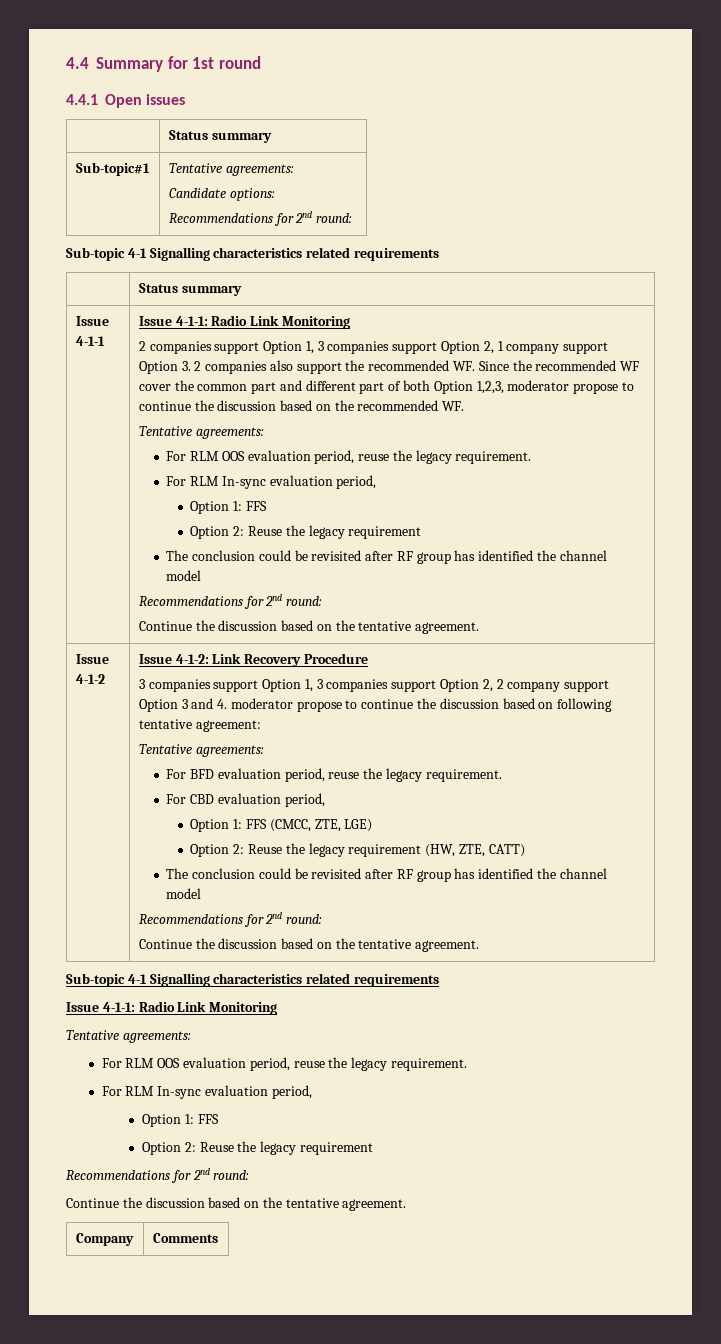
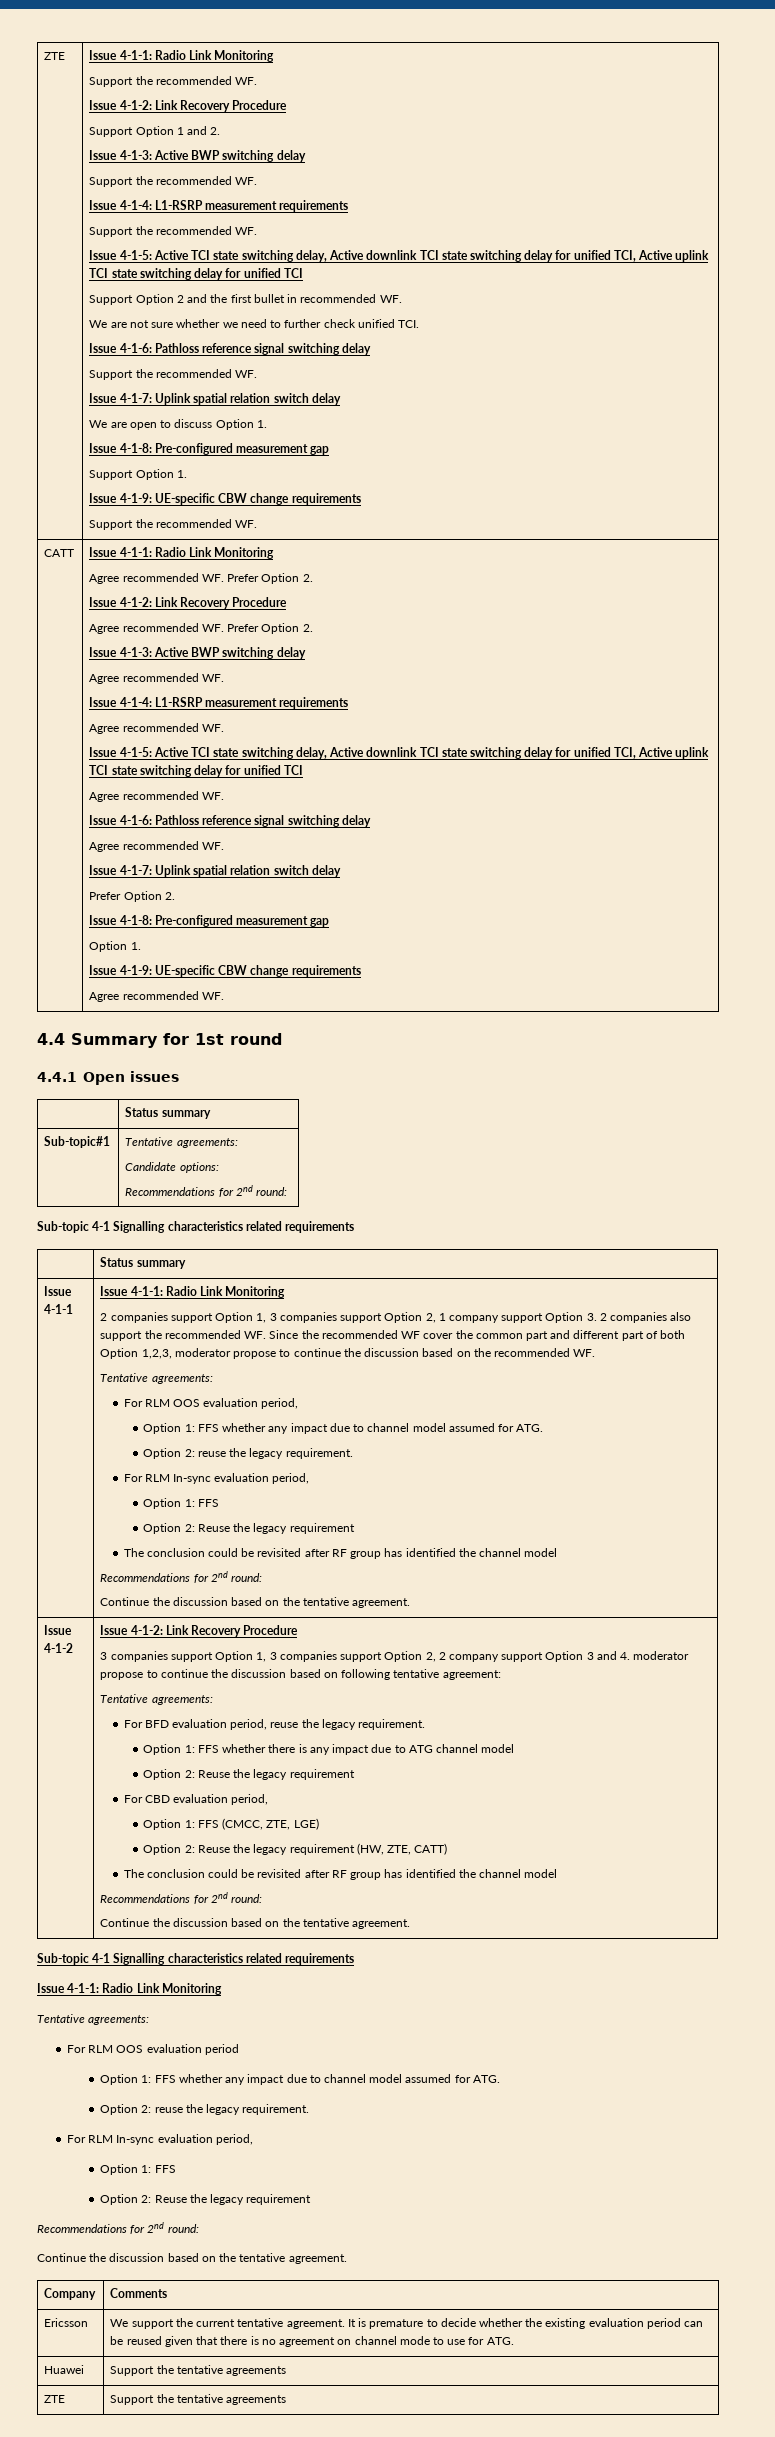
(66, 63) none -> [44,52,66,60] [89,50,275,62] [89,76,258,87] [89,100,288,112] [89,126,221,137] [89,150,306,162] [89,176,258,187] [89,200,349,212] [89,226,258,237] [89,250,710,262] [89,268,303,280] [89,294,402,305] [89,319,419,328] [89,343,371,355] [89,369,258,380] [89,393,341,405] [89,419,267,430] [89,443,330,455] [89,469,187,480] [89,493,361,505] [89,519,258,530] [44,549,75,557] [89,547,275,559] [89,573,313,584] [89,597,288,609] [89,623,313,634] [89,647,306,659] [89,673,224,684] [89,697,349,709] [89,723,224,734] [89,747,710,759] [89,765,303,777] [89,791,224,802] [89,815,371,827] [89,841,224,852] [89,865,341,877] [89,891,175,902] [89,915,330,927] [89,941,141,952] [89,965,361,977] [89,991,224,1002] ZTE | Issue 4-1-1: Radio Link Monitoring // Support the recommended WF. // Issue 4-1-2: Link Recovery Procedure // Support Option 1 and 2. // Issue 4-1-3: Active BWP switching delay // Support the recommended WF. // Issue 4-1-4: L1-RSRP measurement requirements // Support the recommended WF. // Issue 4-1-5: Active TCI state switching delay, Active downlink TCI state switching delay for unified TCI, Active uplink TCI state switching delay for unified TCI // Support Option 2 and the first bullet in recommended WF. // We are not sure whether we need to further check unified TCI. // Issue 4-1-6: Pathloss reference signal switching delay // Support the recommended WF. // Issue 4-1-7: Uplink spatial relation switch delay // We are open to discuss Option 1. // Issue 4-1-8: Pre-configured measurement gap // Support Option 1. // Issue 4-1-9: UE-specific CBW change requirements // Support the recommended WF. // CATT | Issue 4-1-1: Radio Link Monitoring // Agree recommended WF. Prefer Option 2. // Issue 4-1-2: Link Recovery Procedure // Agree recommended WF. Prefer Option 2. // Issue 4-1-3: Active BWP switching delay // Agree recommended WF. // Issue 4-1-4: L1-RSRP measurement requirements // Agree recommended WF. // Issue 4-1-5: Active TCI state switching delay, Active downlink TCI state switching delay for unified TCI, Active uplink TCI state switching delay for unified TCI // Agree recommended WF. // Issue 4-1-6: Pathloss reference signal switching delay // Agree recommended WF. // Issue 4-1-7: Uplink spatial relation switch delay // Prefer Option 2. // Issue 4-1-8: Pre-configured measurement gap // Option 1. // Issue 4-1-9: UE-specific CBW change requirements // Agree recommended WF. //
(355, 457) none -> [143,1423,544,1434] [143,1448,195,1459] // Option 1: FFS whether any impact due to channel model assumed for ATG. // Option 2:
(502, 775) none -> [143,1744,515,1755] [143,1769,355,1780] // Option 1: FFS whether there is any impact due to ATG channel model // Option 2: Reuse the legacy requirement
[249,1057,290,1071] period, -> [204,2044,239,2055] [100,2074,500,2085] [100,2104,152,2115] period // Option 1: FFS whether any impact due to channel model assumed for ATG. // Option 2:
(218, 1238) none -> [44,2318,89,2327] [110,2318,704,2329] [110,2336,514,2347] [44,2365,85,2374] [110,2365,287,2376] [44,2395,66,2403] [110,2394,287,2405] // Ericsson | We support the current tentative agreement. It is premature to decide whether the existing evaluation period can be reused given that there is no agreement on channel mode to use for ATG. // Huawei | Support the tentative agreements // ZTE | Support the tentative agreements

